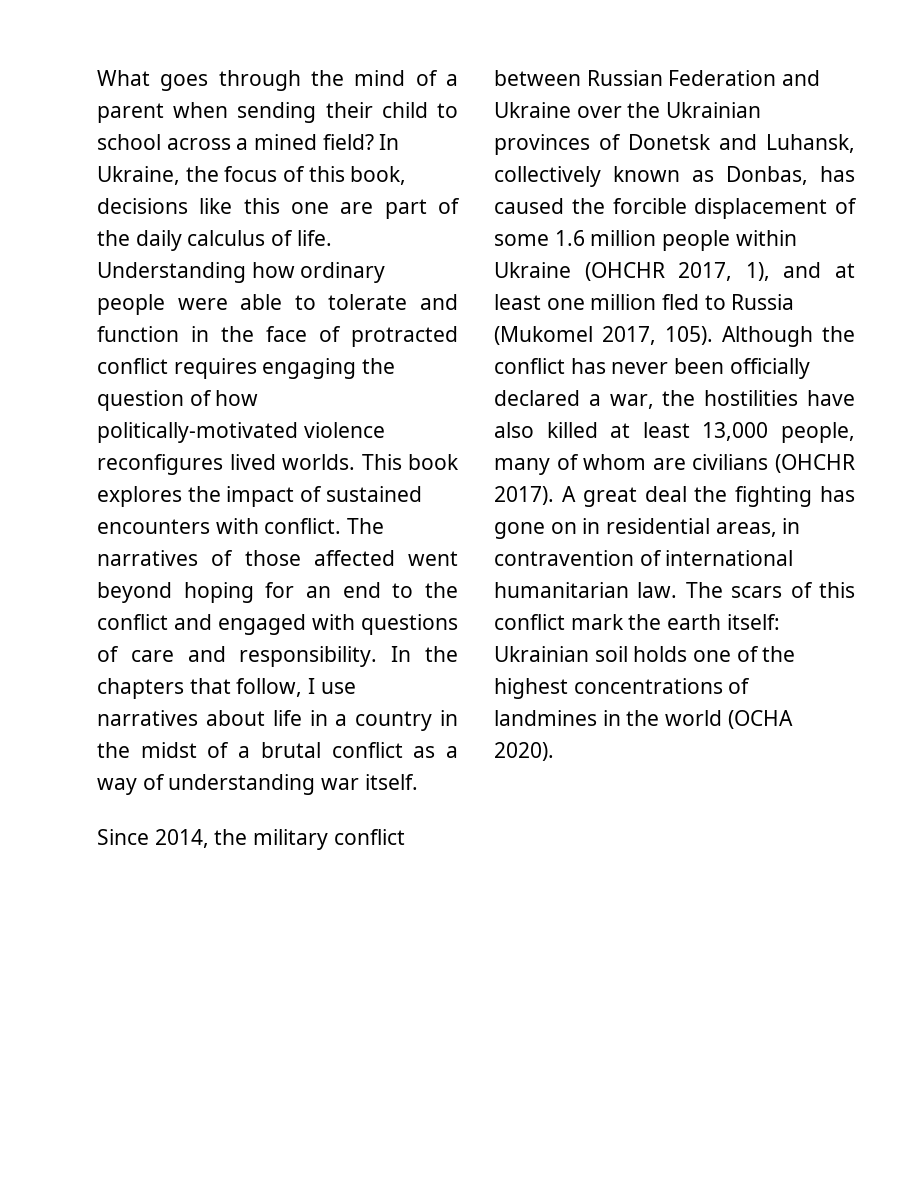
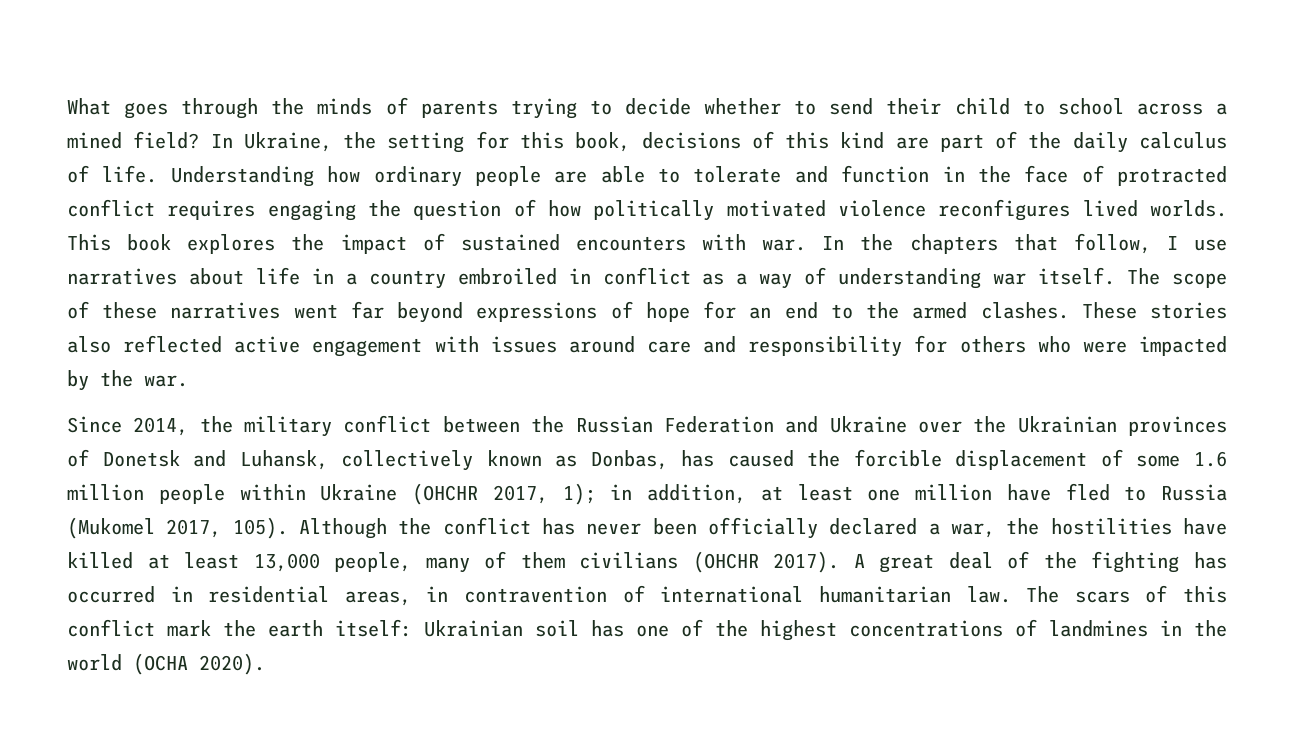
[354,70,458,86] [97,102,317,123] mind of a parent when sending -> [317,97,874,119] minds of parents trying to decide whether to send
[224,166,306,182] focus of -> [387,131,509,153] setting for
[199,198,329,214] like this one -> [751,131,885,149] of this kind
[177,298,228,310] were -> [554,171,588,183] are
[97,422,298,443] politically-motivated -> [593,200,826,221] politically motivated
[264,518,385,534] [97,550,458,566] [97,582,458,603] [97,614,458,635] [97,646,378,667] conflict. The narratives of those affected went beyond hoping for an end to the conflict and engaged with questions of care and responsibility. -> [762,239,807,251] war.
[440,710,458,726] [97,742,321,758] in the midst of a brutal -> [457,268,591,285] embroiled in
(418, 782) none -> [1127,268,1228,288] [67,301,1228,323] [67,335,1227,357] [67,370,188,391] The scope of these narratives went far beyond expressions of hope for an end to the armed clashes. These stories also reflected active engagement with issues around care and responsibility for others who were impacted by the war.
(581, 78) none -> [531,416,565,433] the
[745,262,822,281] 1), and -> [562,483,746,505] 1); in addition,
(657, 302) none -> [1006,484,1051,501] have
[494,422,534,438] also -> (1228, 526) none
[583,454,686,470] whom are -> [520,552,565,569] them
(687, 494) none -> [1007,551,1030,569] of
[494,522,577,539] gone on -> [67,586,155,603] occurred
[633,646,688,662] holds -> [591,620,624,637] has

